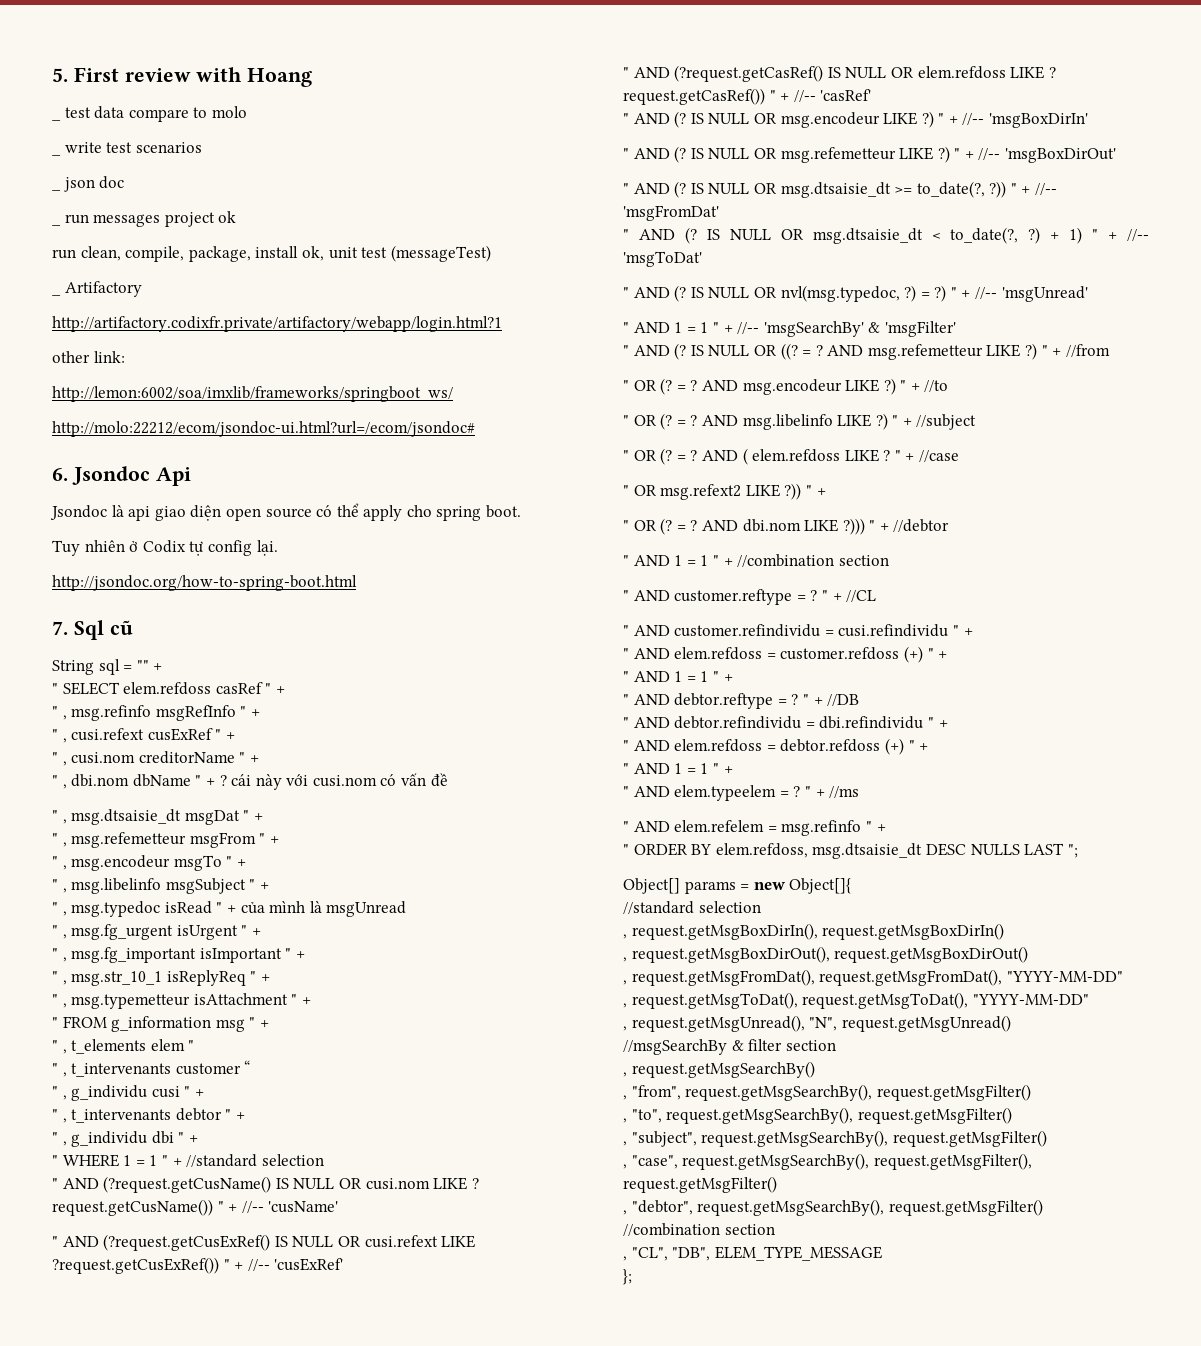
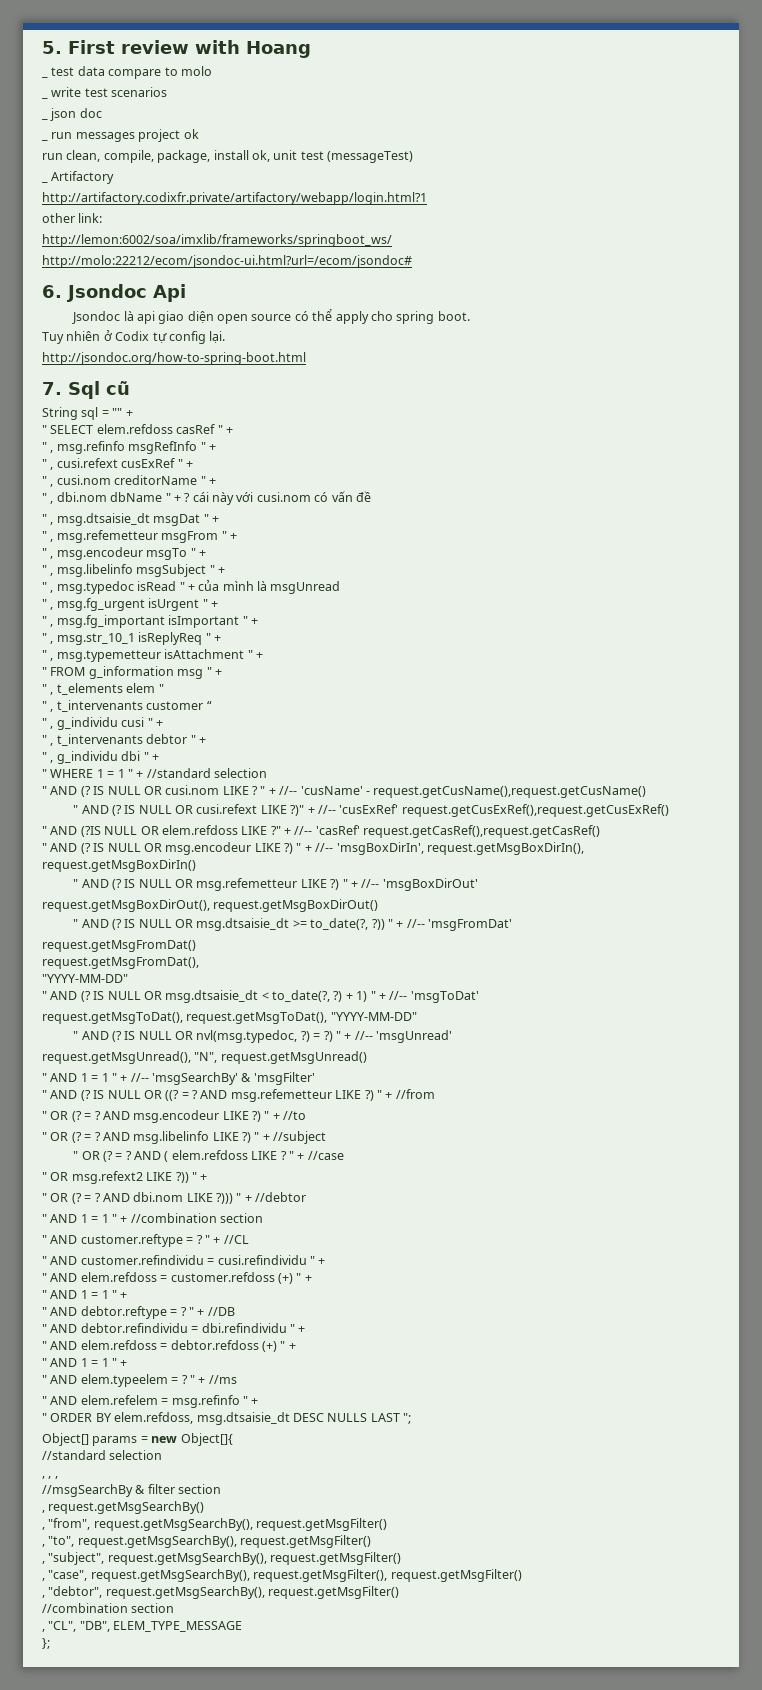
[103,1176,272,1193] (?request.getCusName() -> [80,786,91,797] (?
[52,1199,213,1216] request.getCusName()) -> (258, 790) none
[52,1234,271,1251] // " AND (?request.getCusExRef() -> [365,786,647,798] [73,805,122,816] - request.getCusName(),request.getCusName() // " AND (?
[52,1257,230,1274] ?request.getCusExRef()) " -> [290,805,305,816] ?)"
[623,65,841,82] // " AND (?request.getCasRef() IS -> [401,804,669,817] [42,826,101,837] request.getCusExRef(),request.getCusExRef() // " AND (?IS
[1048,67,1056,78] [623,88,776,105] ? request.getCasRef()) " -> [270,826,281,835] ?"
(872, 95) none -> [363,825,601,838] request.getCasRef(),request.getCasRef()
[989,113,1089,128] 'msgBoxDirIn' -> [336,842,584,855] [42,859,196,872] 'msgBoxDirIn', request.getMsgBoxDirIn(), request.getMsgBoxDirIn()
(1117, 155) none -> [42,899,379,912] // request.getMsgBoxDirOut(), request.getMsgBoxDirOut()
(719, 213) none -> [42,940,196,952] [42,957,199,969] [42,974,128,983] // request.getMsgFromDat() // request.getMsgFromDat(), // "YYYY-MM-DD"
(702, 259) none -> [42,1012,417,1024] // request.getMsgToDat(), request.getMsgToDat(), "YYYY-MM-DD"
(1088, 294) none -> [42,1051,367,1064] // request.getMsgUnread(), "N", request.getMsgUnread()
[631,923,1005,940] [623,946,1029,963] [623,969,1123,986] [623,992,1089,1009] [623,1015,1011,1032] request.getMsgBoxDirIn(), request.getMsgBoxDirIn() // , request.getMsgBoxDirOut(), request.getMsgBoxDirOut() // , request.getMsgFromDat(), request.getMsgFromDat(), "YYYY-MM-DD" // , request.getMsgToDat(), request.getMsgToDat(), "YYYY-MM-DD" // , request.getMsgUnread(), "N", request.getMsgUnread() -> [48,1476,58,1479] , ,

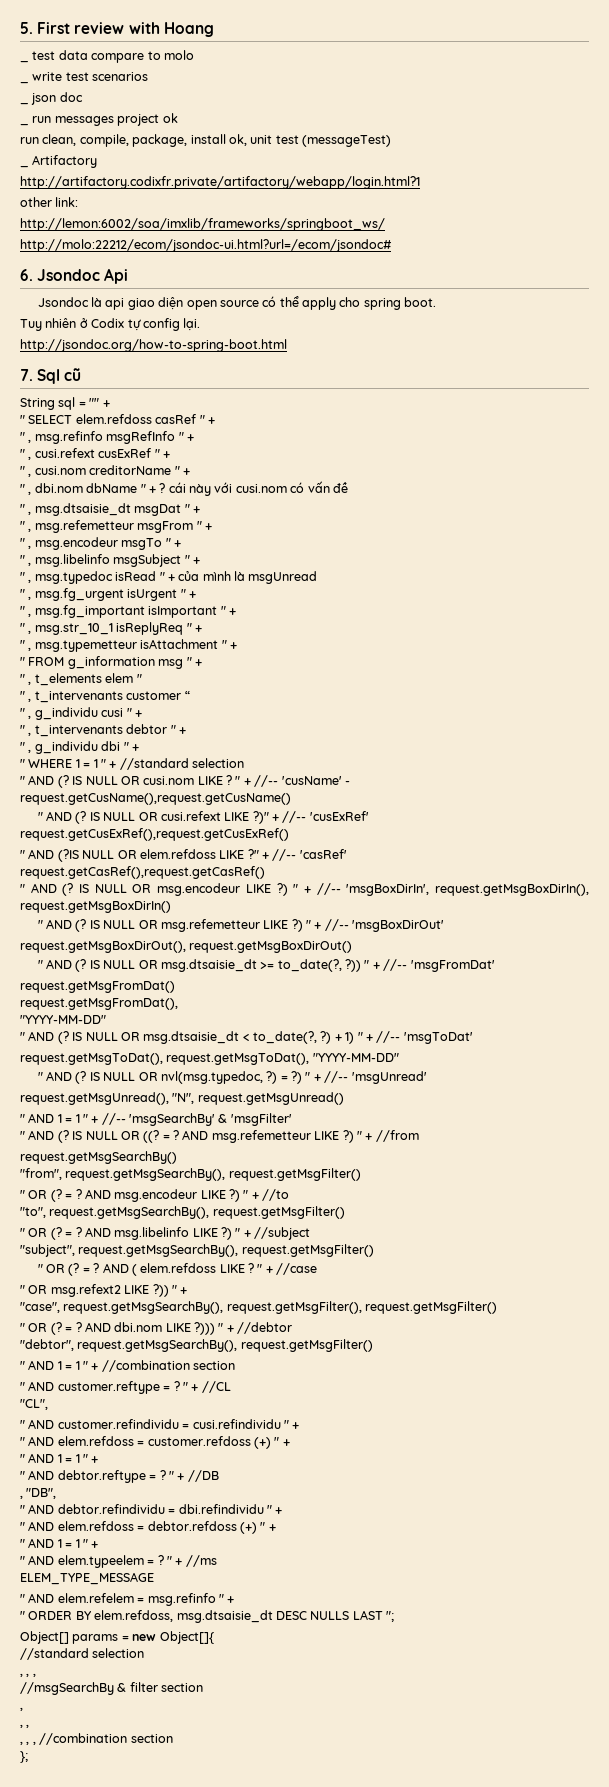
(435, 1094) none -> [20,1151,177,1164] [20,1168,361,1181] // request.getMsgSearchBy() // "from", request.getMsgSearchBy(), request.getMsgFilter()
(307, 1115) none -> [20,1206,345,1219] // "to", request.getMsgSearchBy(), request.getMsgFilter()
(327, 1137) none -> [20,1244,374,1257] // "subject", request.getMsgSearchBy(), request.getMsgFilter()
(208, 1177) none -> [20,1301,498,1314] // "case", request.getMsgSearchBy(), request.getMsgFilter(), request.getMsgFilter()
(307, 1197) none -> [20,1339,373,1352] // "debtor", request.getMsgSearchBy(), request.getMsgFilter()
(249, 1239) none -> [20,1399,48,1410] // "CL",
(235, 1311) none -> [20,1488,57,1499] // , "DB",
(237, 1379) none -> [20,1572,154,1585] // ELEM_TYPE_MESSAGE
[48,1501,205,1514] [42,1518,388,1531] [42,1535,372,1548] [42,1552,402,1565] [42,1569,522,1582] [42,1586,400,1599] [42,1603,175,1613] [42,1621,243,1632] request.getMsgSearchBy() // , "from", request.getMsgSearchBy(), request.getMsgFilter() // , "to", request.getMsgSearchBy(), request.getMsgFilter() // , "subject", request.getMsgSearchBy(), request.getMsgFilter() // , "case", request.getMsgSearchBy(), request.getMsgFilter(), request.getMsgFilter() // , "debtor", request.getMsgSearchBy(), request.getMsgFilter() // //combination section // , "CL", "DB", ELEM_TYPE_MESSAGE -> [20,1724,30,1728] [20,1733,173,1745] // , , // , , , //combination section

